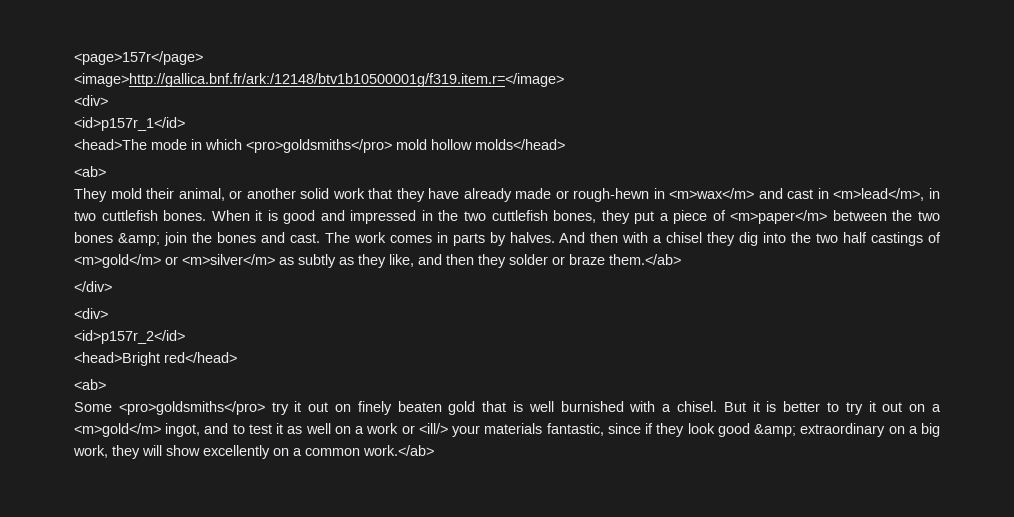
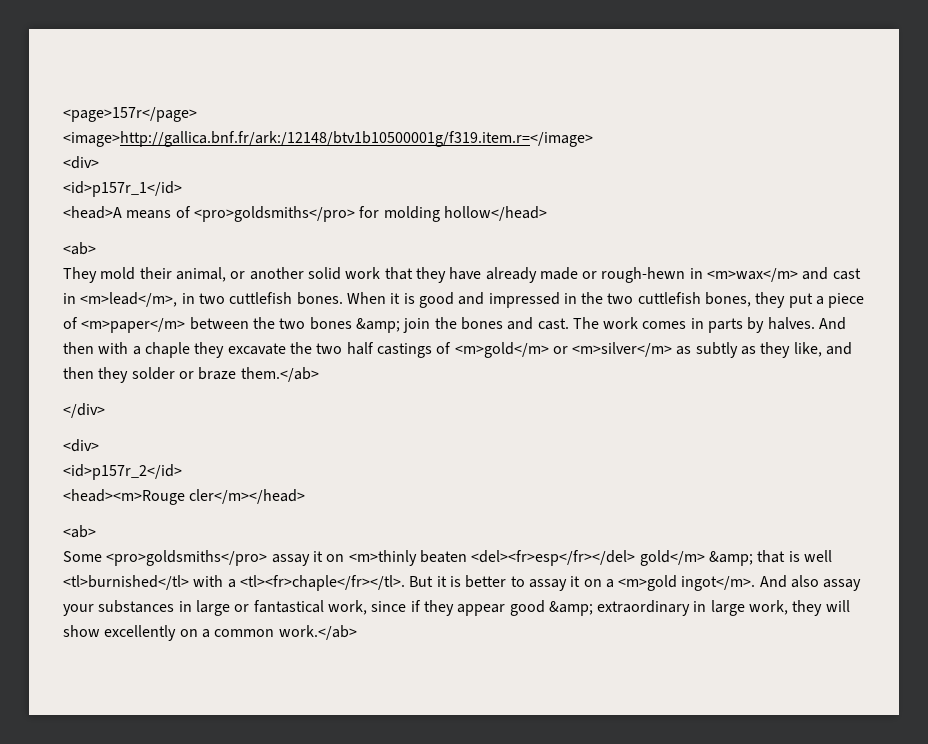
[74,139,565,153] <head>The mode in which <pro>goldsmiths</pro> mold hollow molds</head> -> [63,206,547,222] <head>A means of <pro>goldsmiths</pro> for molding hollow</head>
[666,232,787,246] chisel they dig into -> [144,342,286,358] chaple they excavate
[74,352,237,366] <head>Bright red</head> -> [63,489,306,505] <head><m>Rouge cler</m></head>
[271,401,476,415] try it out on finely beaten gold -> [271,550,753,566] assay it on <m>thinly beaten <del><fr>esp</fr></del> gold</m> &amp;
[560,401,717,412] burnished with a chisel. -> [63,575,405,591] <tl>burnished</tl> with a <tl><fr>chaple</fr></tl>.
[845,401,941,415] [74,423,604,437] try it out on a <m>gold</m> ingot, and to test it as well on a work or <ill/> your materials fantastic, -> [528,575,862,591] [63,600,367,616] assay it on a <m>gold ingot</m>. And also assay your substances in large or fantastical work,
[687,423,715,434] look -> [457,604,506,616] appear
[888,423,941,437] on a big -> [693,600,745,616] in large

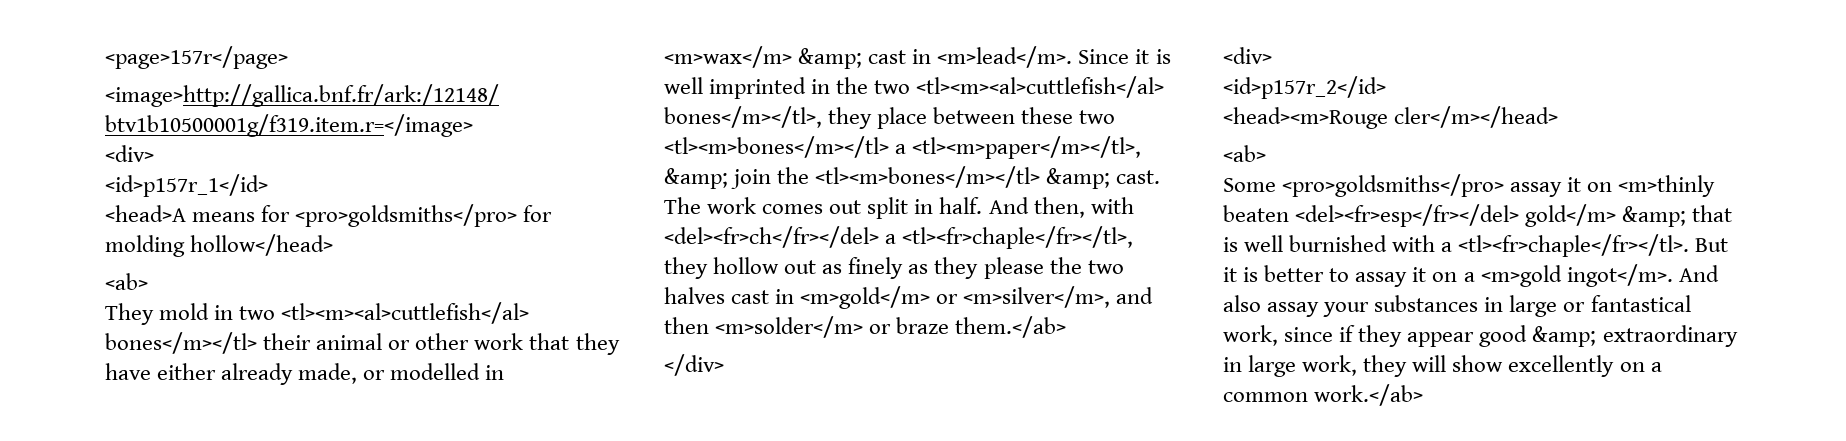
[175,206,191,218] of -> [261,205,291,222] for
[139,267,686,283] their animal, or another solid work that they have already made or rough-hewn -> [214,302,530,324] [105,332,620,355] [105,363,481,385] in two <tl><m><al>cuttlefish</al> bones</m></tl> their animal or other work that they have either already made, or modelled
[802,267,861,280] [63,292,865,308] [63,317,352,333] and cast in <m>lead</m>, in two cuttlefish bones. When it is good and impressed in the two cuttlefish bones, they put a piece of <m>paper</m> between the two bones -> [798,46,1171,69] [664,76,1165,99] [664,106,1116,129] [664,136,1142,159] &amp; cast in <m>lead</m>. Since it is well imprinted in the two <tl><m><al>cuttlefish</al> bones</m></tl>, they place between these two <tl><m>bones</m></tl> a <tl><m>paper</m></tl>,
[460,317,534,330] bones and -> [815,166,1111,189] <tl><m>bones</m></tl> &amp;
[690,317,847,333] [63,342,853,358] [63,367,175,383] in parts by halves. And then with a chaple they excavate the two half castings of <m>gold</m> or <m>silver</m> as subtly as they like, and then they solder -> [829,197,1134,219] [664,226,1134,249] [664,257,1124,279] [664,286,1154,309] [664,316,864,338] out split in half. And then, with <del><fr>ch</fr></del> a <tl><fr>chaple</fr></tl>, they hollow out as finely as they please the two halves cast in <m>gold</m> or <m>silver</m>, and then <m>solder</m>
[63,575,189,590] <tl>burnished</tl> -> [1289,235,1388,252] burnished

